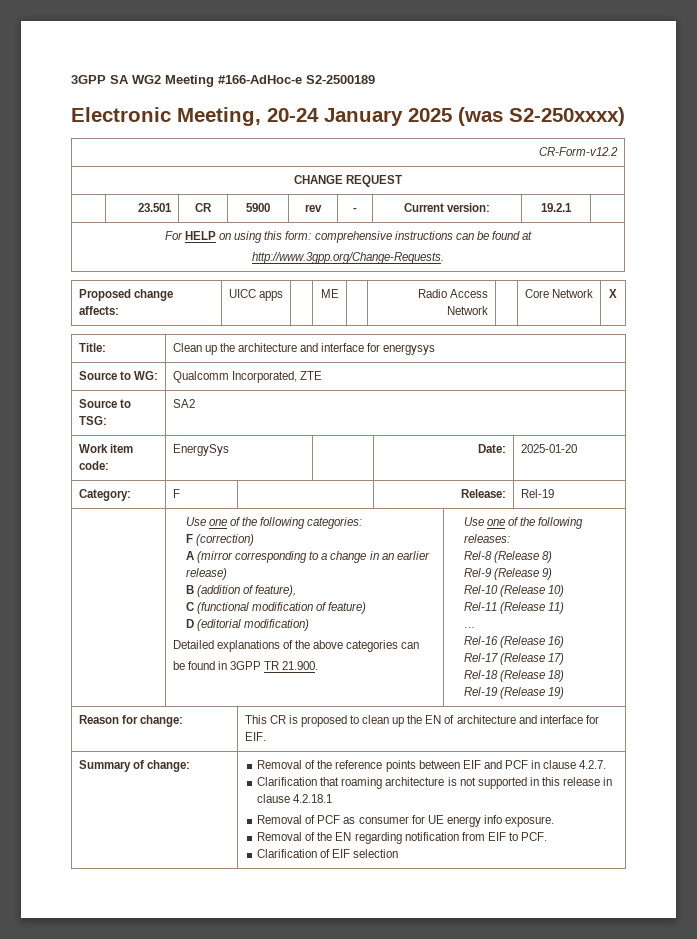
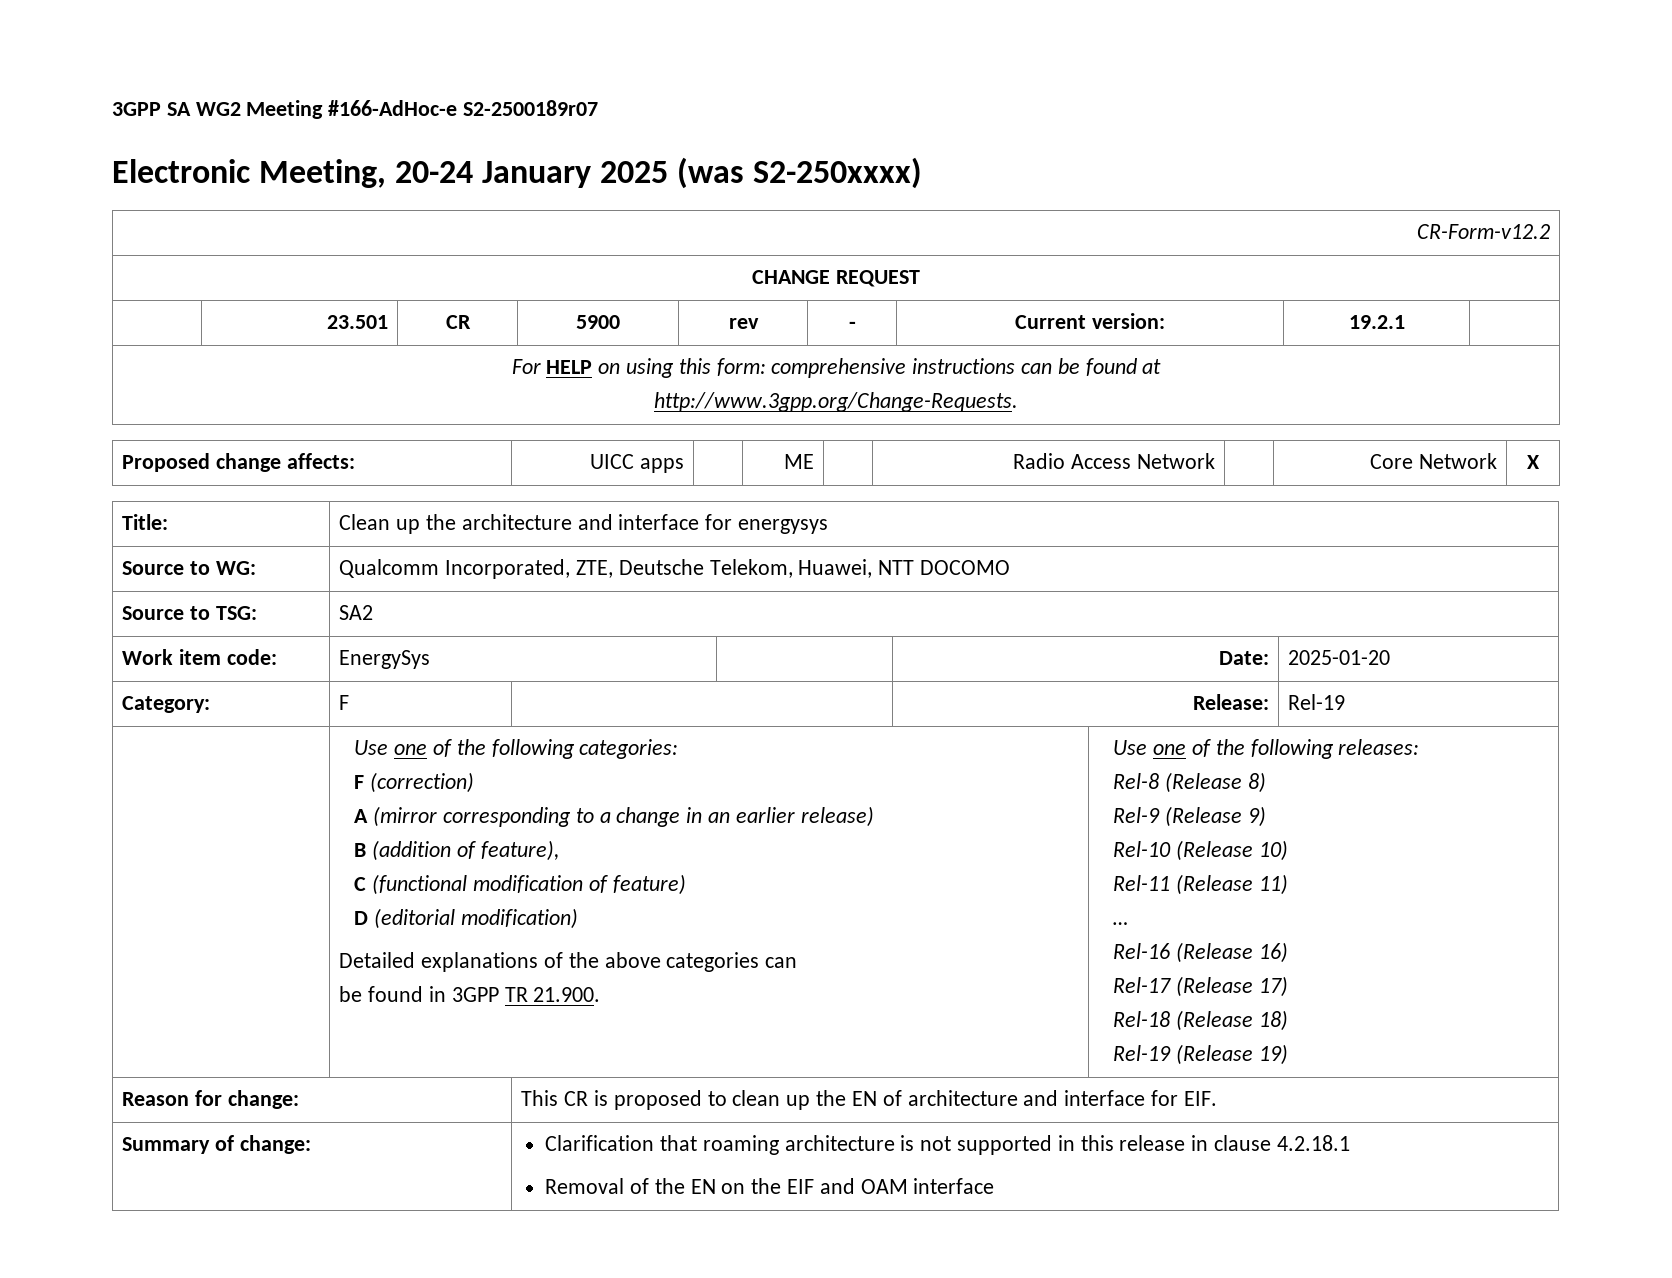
[306,75,375,84] S2-2500189 -> [463,100,599,116] S2-2500189r07
[299,371,322,380] ZTE -> [576,559,1011,578] ZTE, Deutsche Telekom, Huawei, NTT DOCOMO
[257,760,607,772] Removal of the reference points between EIF and PCF in clause 4.2.7. // -> (312, 1144) none
[317,815,555,827] [257,832,548,844] [257,849,399,858] PCF as consumer for UE energy info exposure. // Removal of the EN regarding notification from EIF to PCF. // Clarification of EIF selection -> [654,1178,995,1194] the EN on the EIF and OAM interface

